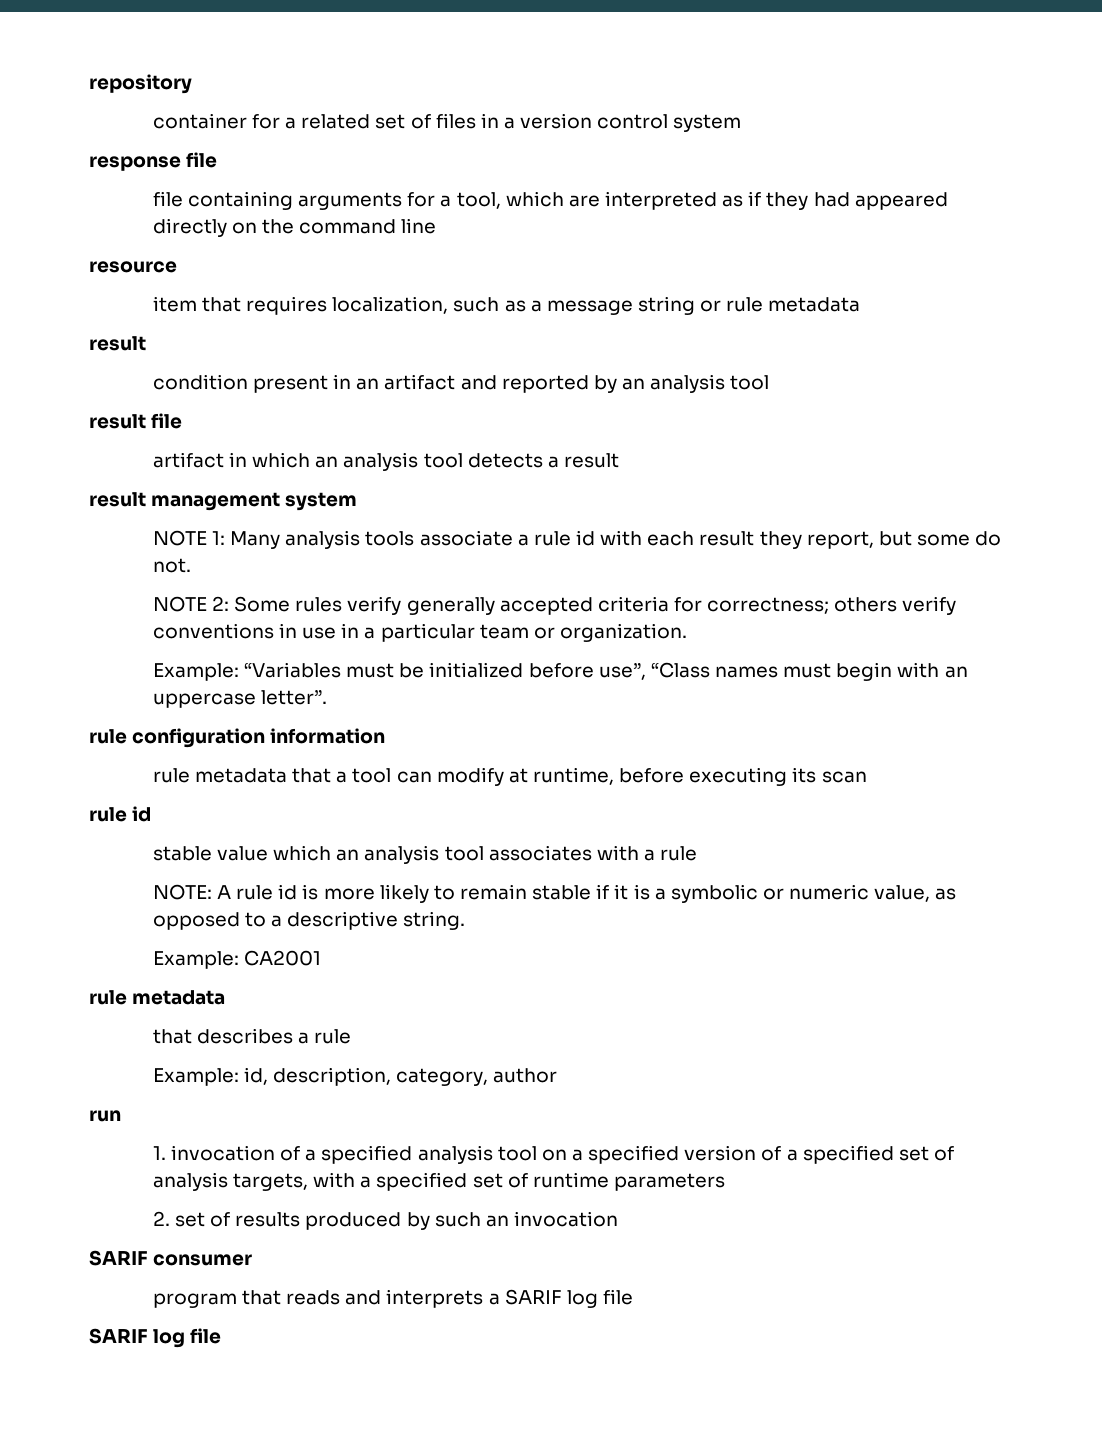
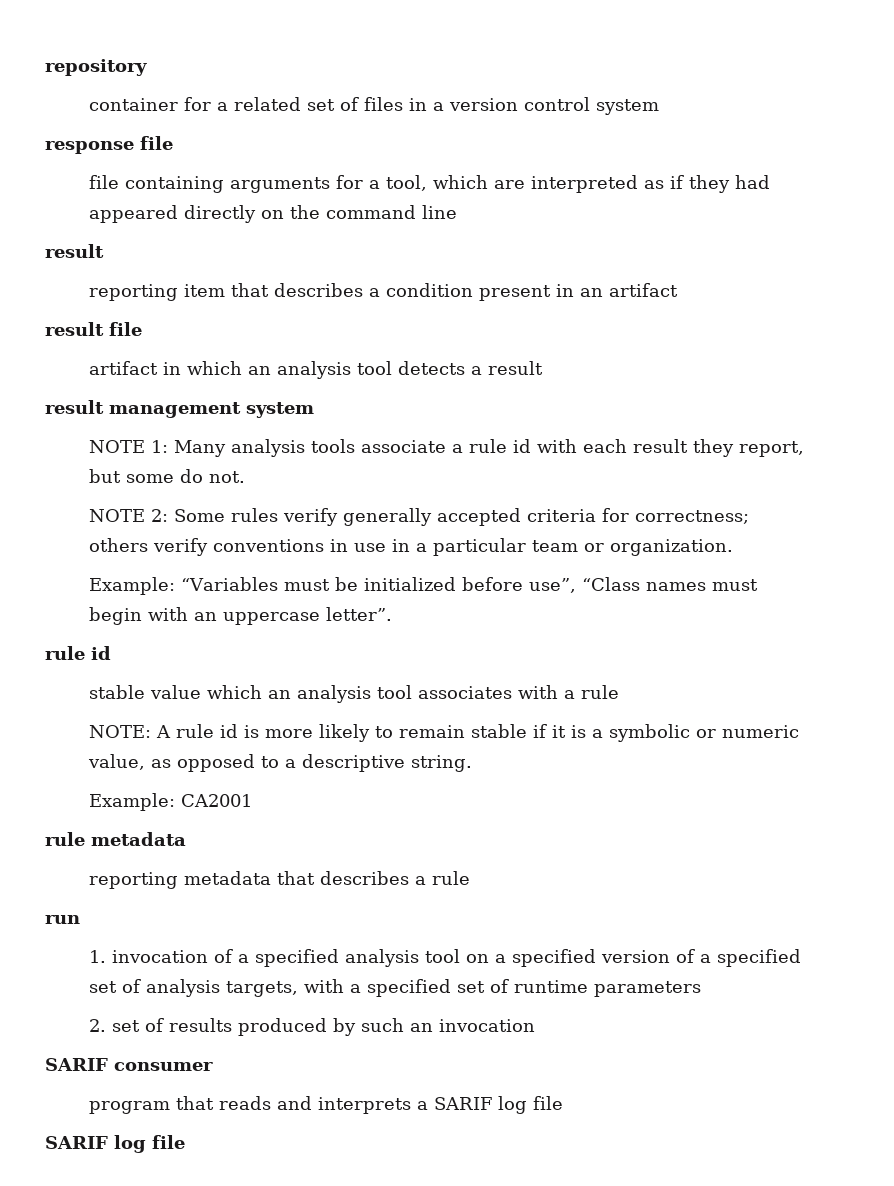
[89,261,177,273] [152,296,861,315] [89,336,146,351] resource // item that requires localization, such as a message string or rule metadata // result // -> [45,244,104,258] [89,283,381,301] result // reporting item that describes a
[460,374,770,393] and reported by an analysis tool -> (679, 290) none
[89,728,386,748] [152,767,867,786] // rule configuration information // rule metadata that a tool can modify at runtime, before executing its scan -> (393, 614) none
(226, 997) none -> [89,871,272,889] reporting metadata
[152,1067,558,1086] // Example: id, description, category, author -> (471, 878) none

